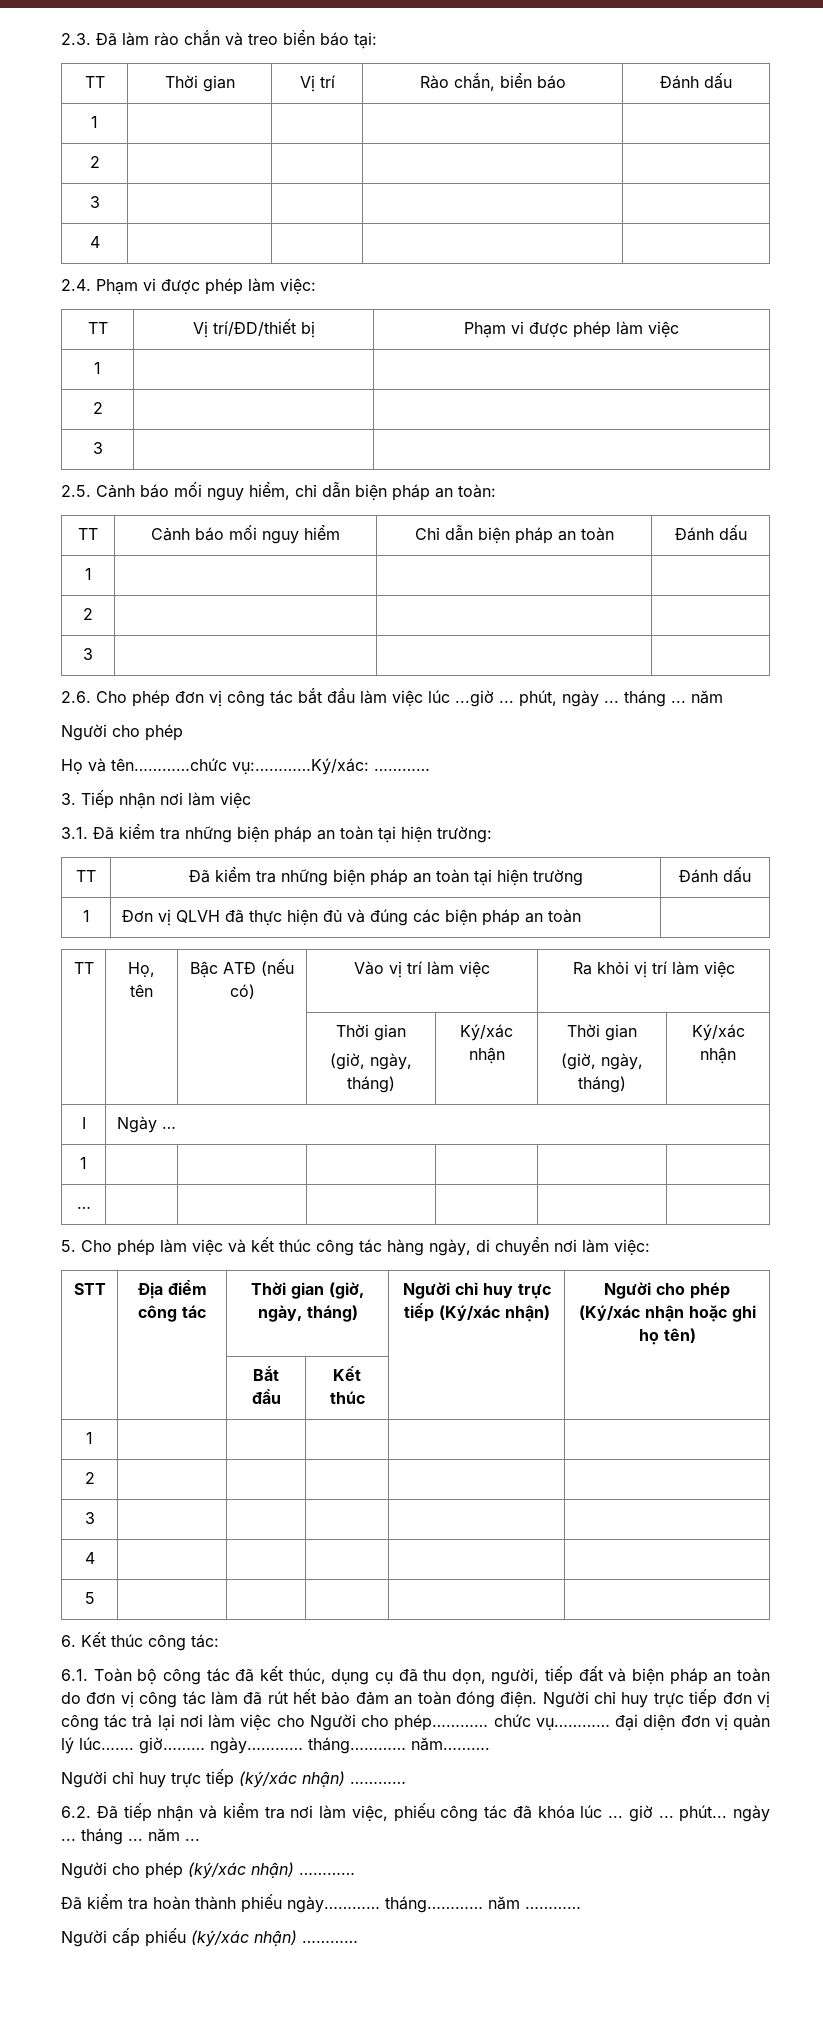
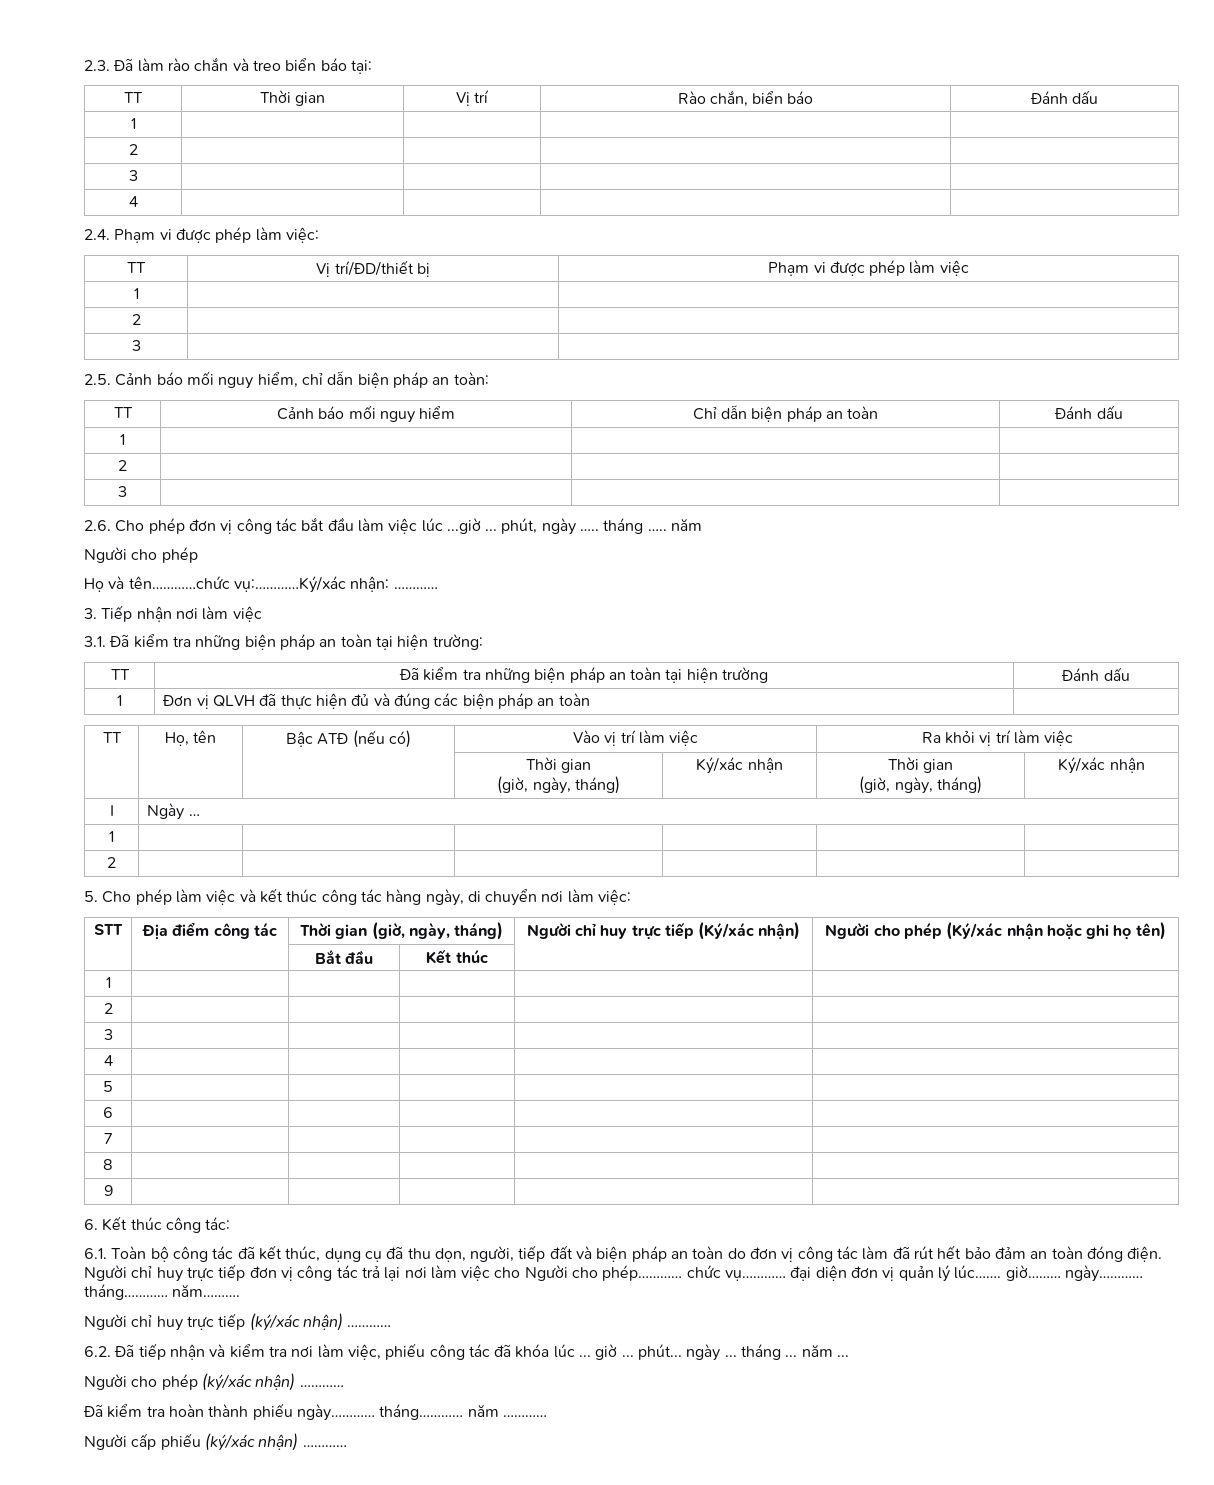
[604,690,686,707] ... tháng ... -> [580,518,667,534] ….. tháng …..
[232,758,369,775] vụ:…………Ký/xác: -> [233,576,390,593] vụ:…………Ký/xác nhận:
[76,1206,91,1209] … -> [107,857,116,868] 2
(95, 1598) none -> [103,1107,113,1118] [103,1133,113,1144] [103,1159,113,1170] [103,1185,113,1196] // 6 | | | | | // 7 | | | | | // 8 | | | | | // 9 | | | | |

